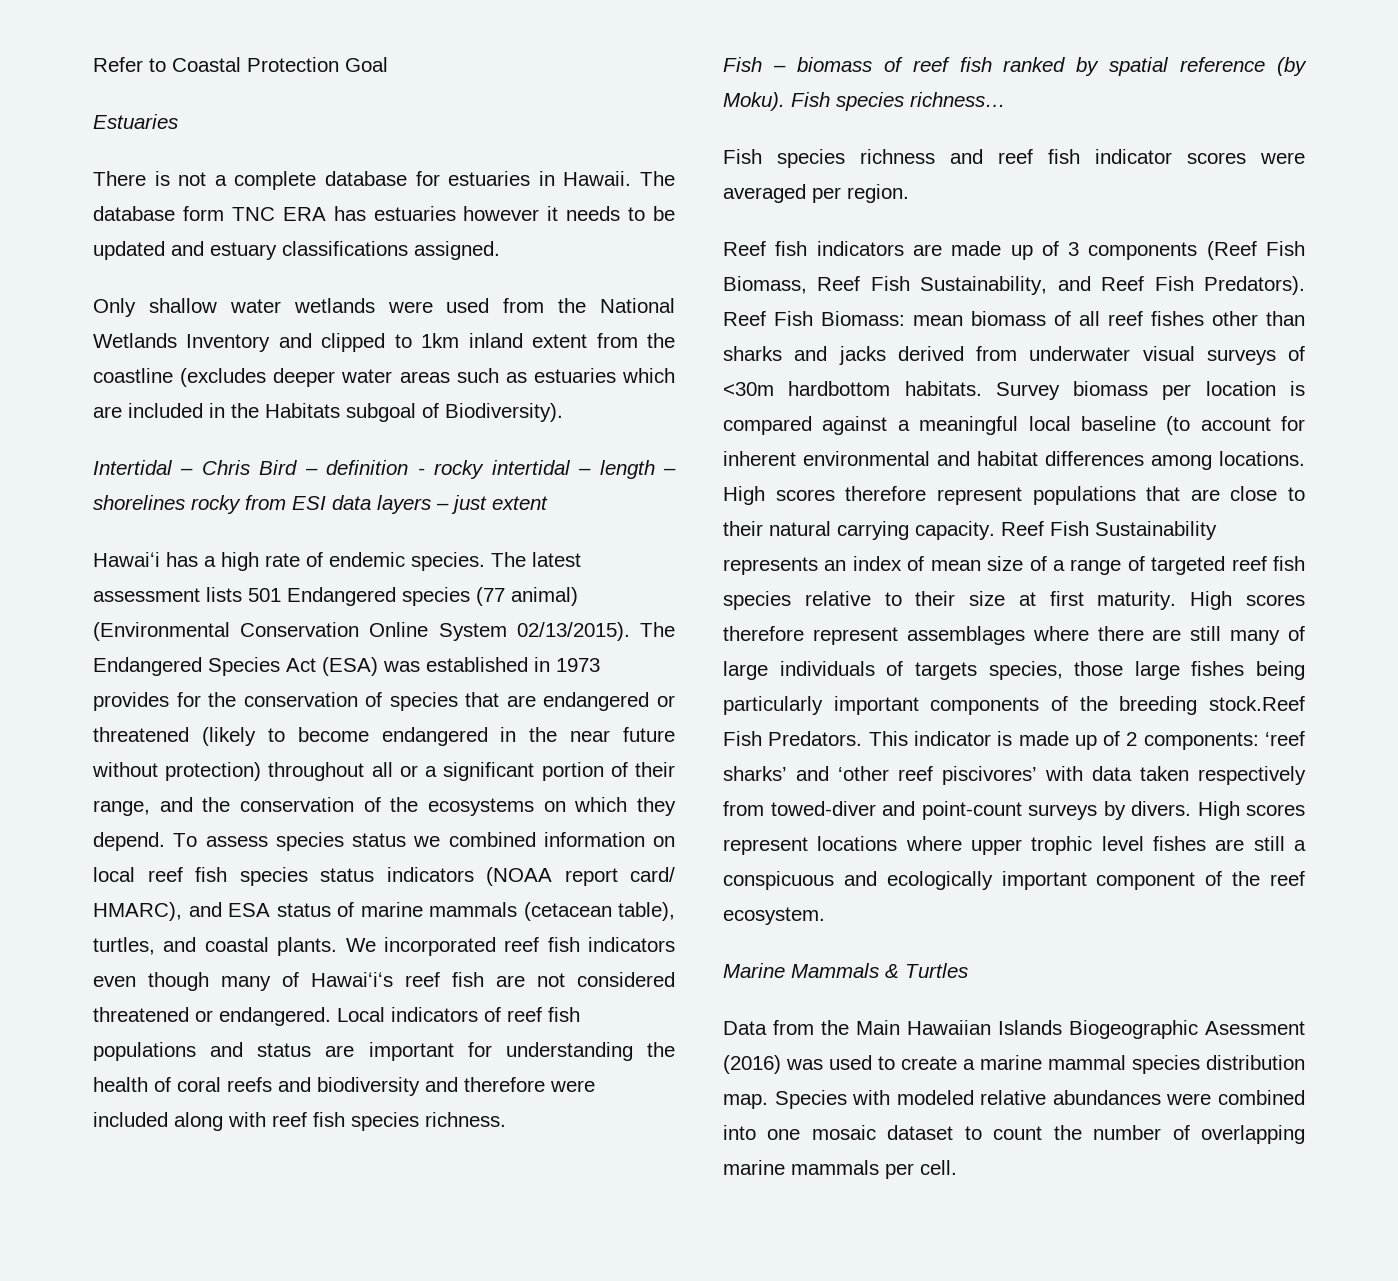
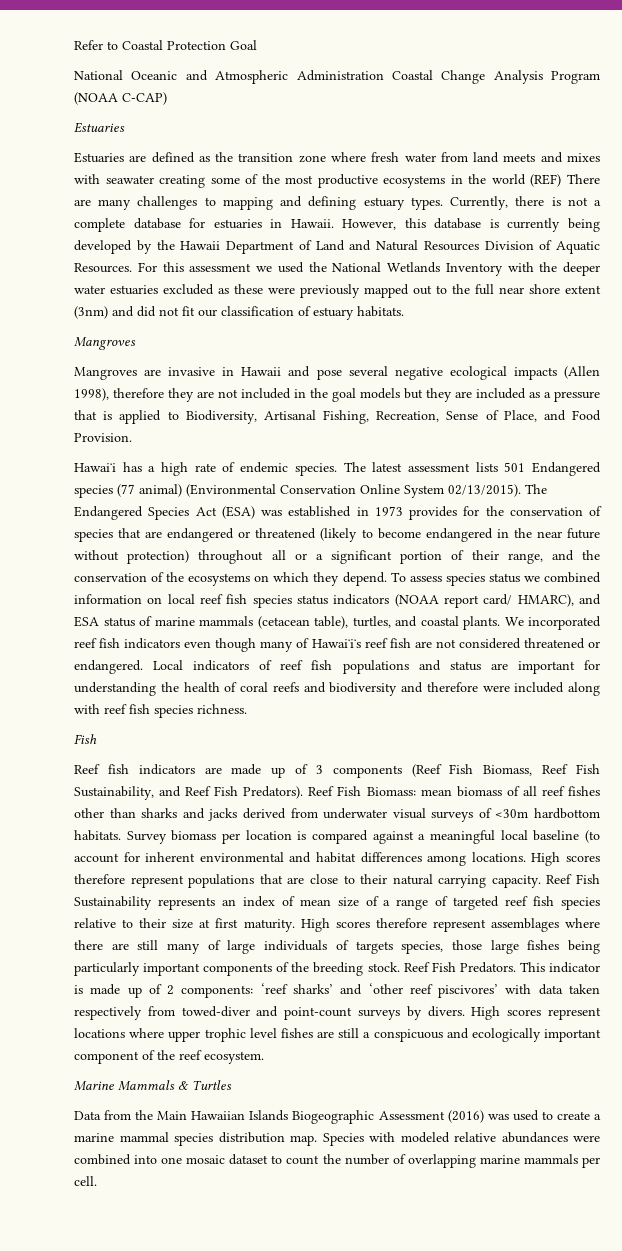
[93,114,178,129] [93,171,146,186] Estuaries // There -> [74,70,600,84] [74,92,167,105] [74,122,125,133] [74,152,600,163] [74,174,601,188] [74,196,545,210] National Oceanic and Atmospheric Administration Coastal Change Analysis Program (NOAA C-CAP) // Estuaries // Estuaries are defined as the transition zone where fresh water from land meets and mixes with seawater creating some of the most productive ecosystems in the world (REF) There are many challenges to mapping and defining estuary types. Currently, there
[640,171,676,186] [93,206,675,221] [93,241,500,260] [93,298,675,317] [93,333,676,352] [93,368,675,387] [93,403,563,422] [93,460,676,479] [93,495,548,514] The database form TNC ERA has estuaries however it needs to be updated and estuary classifications assigned. // Only shallow water wetlands were used from the National Wetlands Inventory and clipped to 1km inland extent from the coastline (excludes deeper water areas such as estuaries which are included in the Habitats subgoal of Biodiversity). // Intertidal – Chris Bird – definition - rocky intertidal – length – shorelines rocky from ESI data layers – just extent -> [342,218,601,232] [74,240,600,254] [74,262,600,276] [74,284,601,298] [74,306,404,320] [74,337,136,350] [74,366,600,380] [74,388,600,402] [74,410,602,424] [74,433,132,442] However, this database is currently being developed by the Hawaii Department of Land and Natural Resources Division of Aquatic Resources. For this assessment we used the National Wetlands Inventory with the deeper water estuaries excluded as these were previously mapped out to the full near shore extent (3nm) and did not fit our classification of estuary habitats. // Mangroves // Mangroves are invasive in Hawaii and pose several negative ecological impacts (Allen 1998), therefore they are not included in the goal models but they are included as a pressure that is applied to Biodiversity, Artisanal Fishing, Recreation, Sense of Place, and Food Provision.
[772,57,1307,76] [723,92,1006,111] [723,149,1305,168] [723,184,909,203] – biomass of reef fish ranked by spatial reference (by Moku). Fish species richness… // Fish species richness and reef fish indicator scores were averaged per region. -> (97, 739) none
[1209,696,1305,711] stock.Reef -> [367,962,430,972] stock. Reef
[1205,1021,1305,1035] Asessment -> [378,1111,445,1120] Assessment

